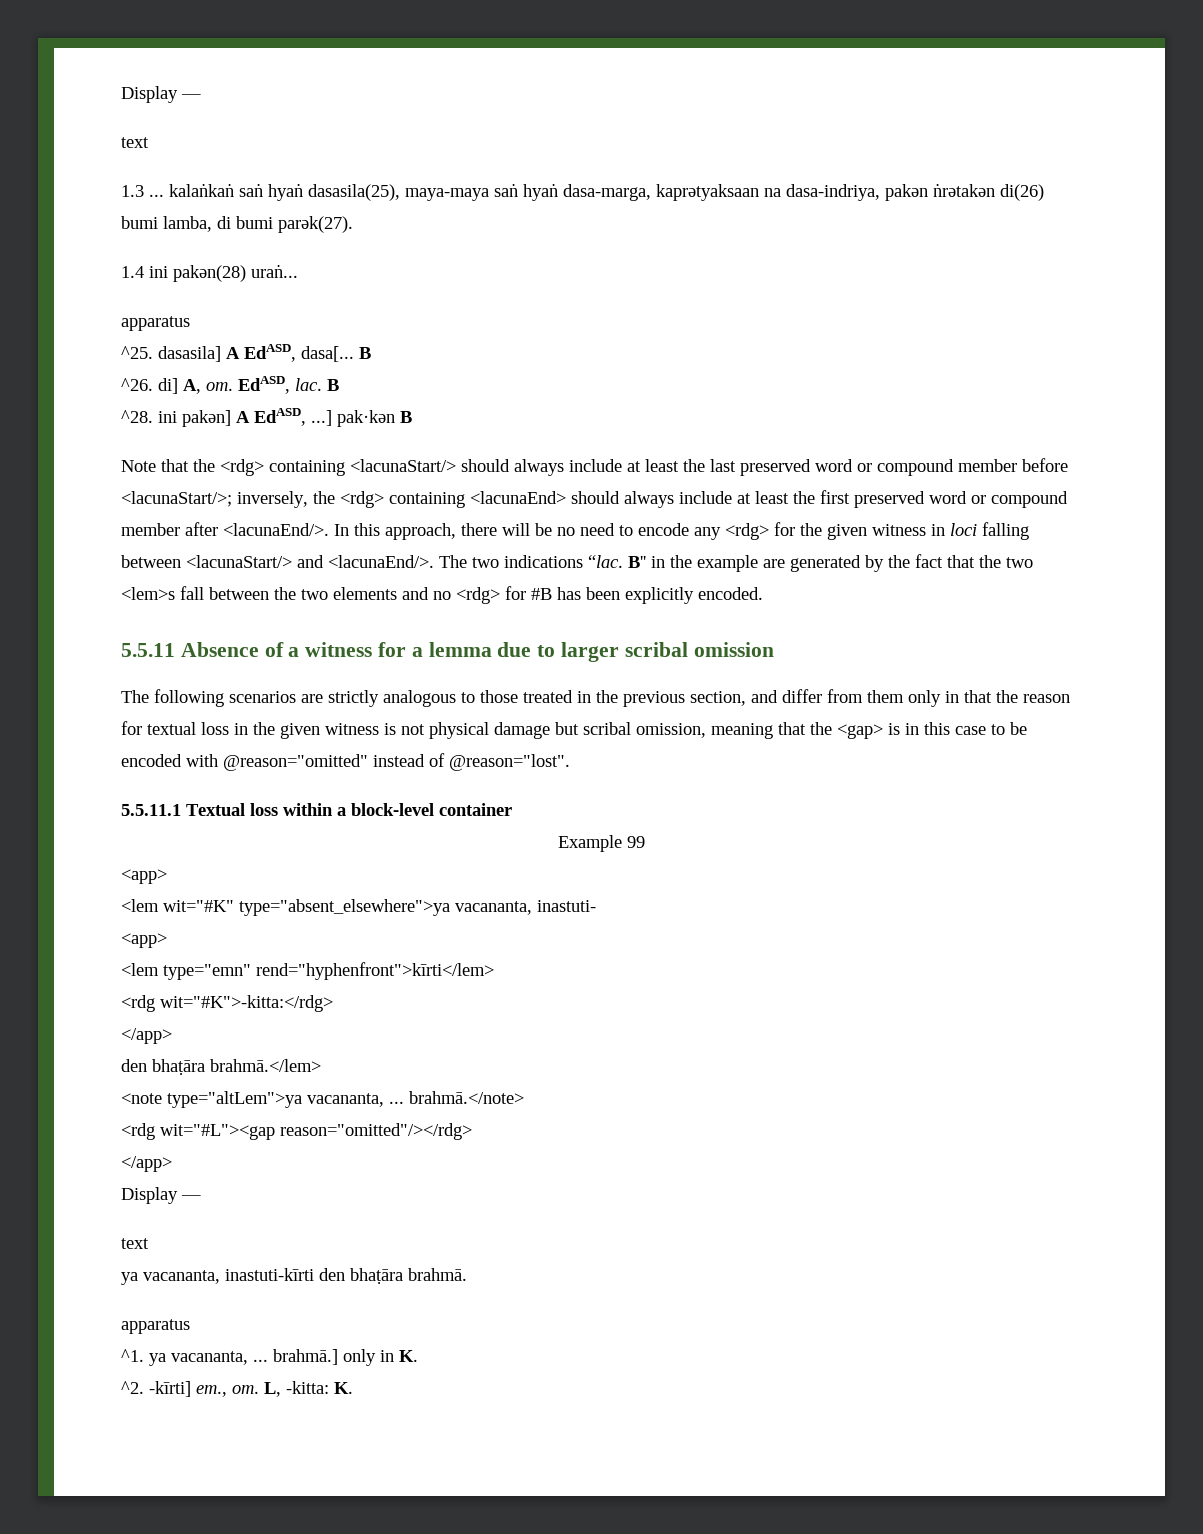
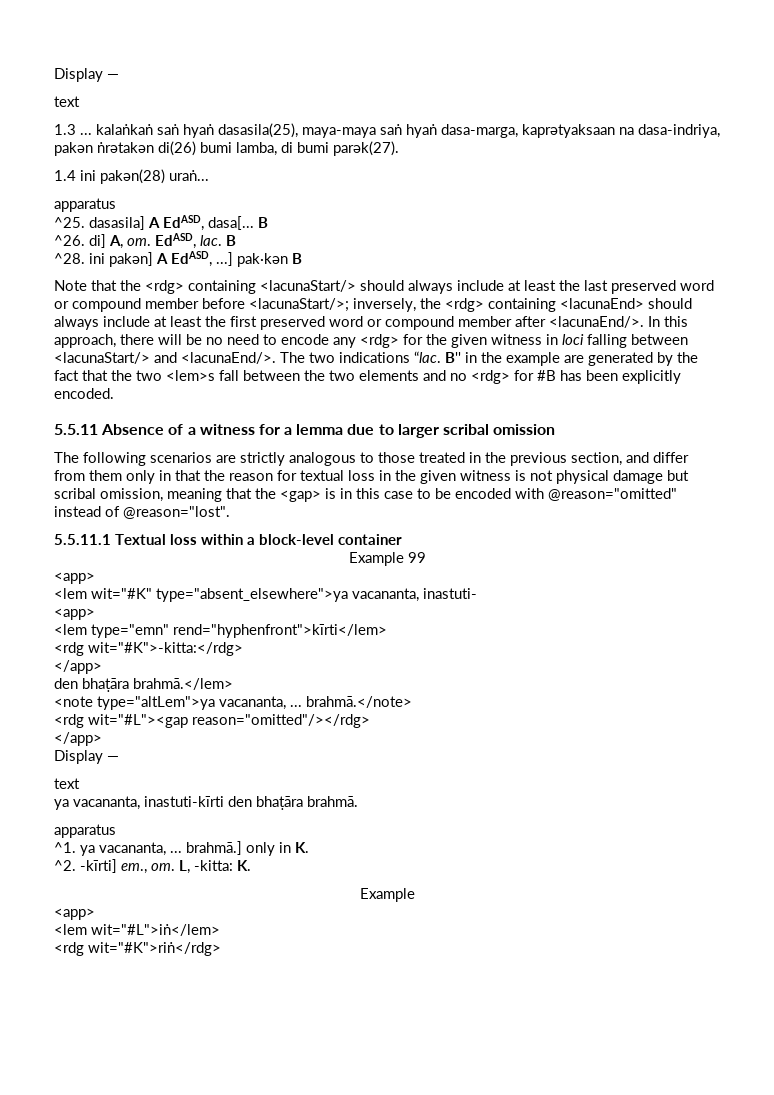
(353, 1388) none -> [359,888,415,902] [54,908,95,920] [54,924,220,936] [54,942,221,956] // Example // <app> // <lem wit="#L">iṅ</lem> // <rdg wit="#K">riṅ</rdg>

